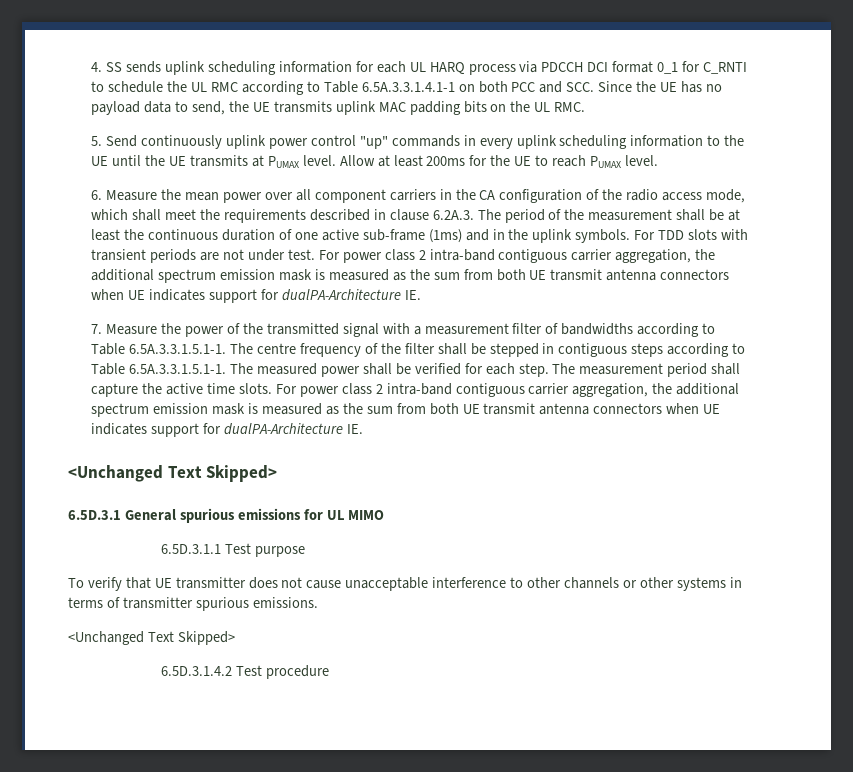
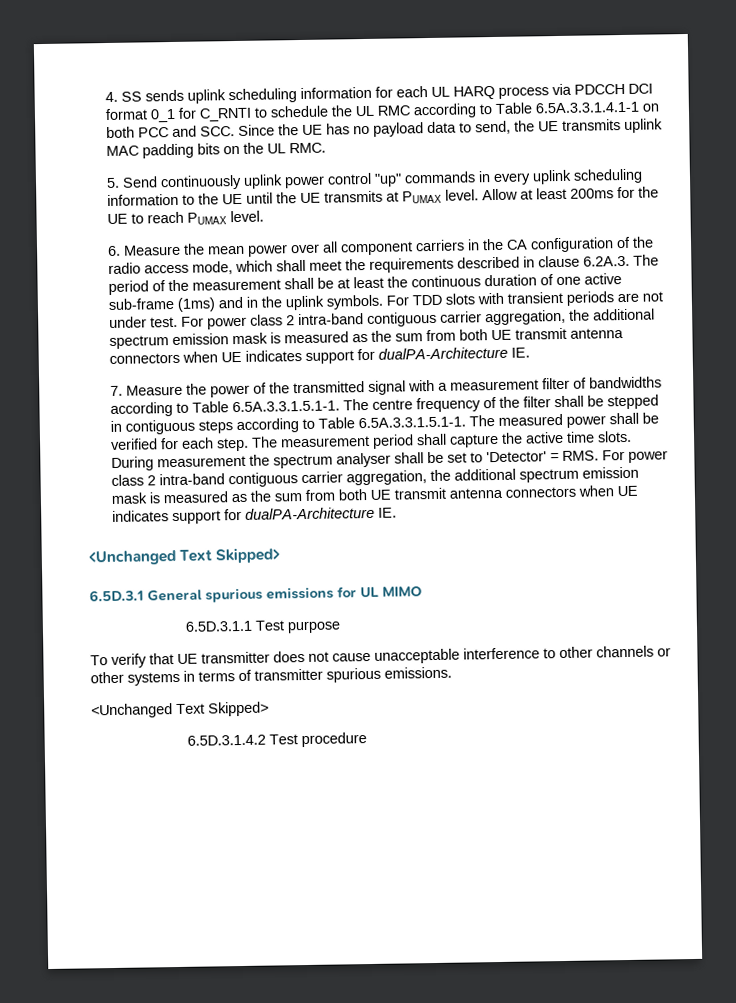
(273, 388) none -> [110,450,599,471] During measurement the spectrum analyser shall be set to 'Detector' = RMS.

